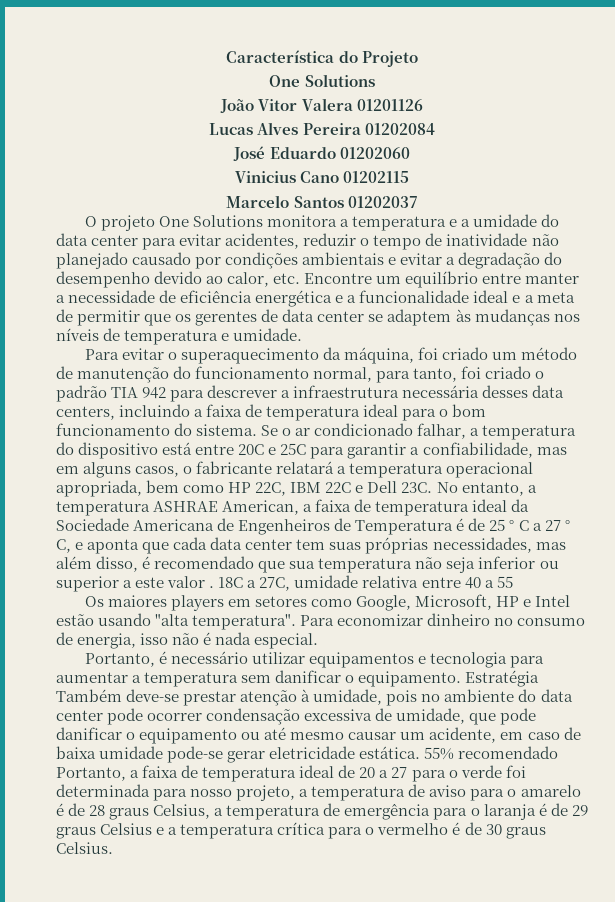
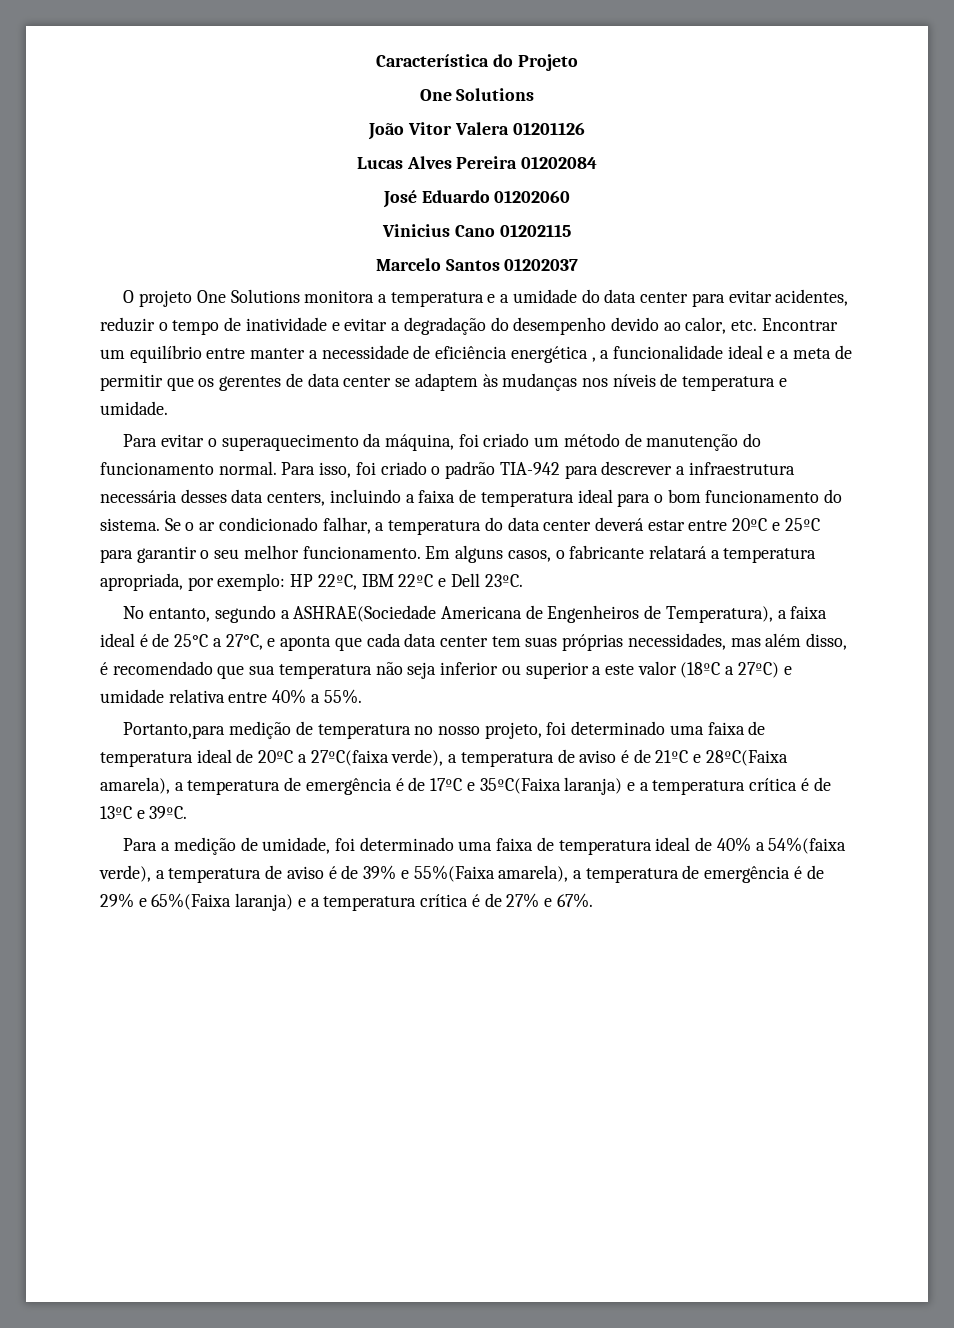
[531,234,559,246] [56,252,385,269] não planejado causado por condições ambientais -> (327, 324) none
[304,273,373,284] Encontre -> [761,318,838,331] Encontrar
[335,295,344,303] e -> [591,357,596,362] ,
[313,367,458,383] normal, para tanto, -> [218,461,352,478] normal. Para isso,
[111,387,167,399] TIA 942 -> [499,462,560,475] TIA-942
[78,442,567,459] [56,466,79,474] dispositivo está entre 20C e 25C para garantir a confiabilidade, mas em -> [507,517,820,531] [100,545,451,563] data center deverá estar entre 20ºC e 25ºC para garantir o seu melhor funcionamento. Em
[446,462,534,478] [56,480,352,497] operacional apropriada, bem como HP 22C, IBM 22C -> [100,573,434,591] apropriada, por exemplo: HP 22ºC, IBM 22ºC
[401,482,433,493] 23C. -> [484,574,523,587] 23ºC. //
[527,485,537,493] [56,499,530,516] [56,518,570,535] [56,539,71,553] a temperatura ASHRAE American, a faixa de temperatura ideal da Sociedade Americana de Engenheiros de Temperatura é de 25 ° C a 27 ° C, -> [214,605,828,623] [100,633,263,650] segundo a ASHRAE(Sociedade Americana de Engenheiros de Temperatura), a faixa ideal é de 25°C a 27°C,
[209,575,513,591] [84,594,571,611] [56,613,586,630] [56,632,319,649] [84,651,545,668] [56,670,540,687] [56,689,573,706] [56,708,537,725] [56,727,581,744] [56,746,559,763] [56,765,526,782] [56,784,581,801] [56,803,588,820] [56,822,546,839] [56,842,113,854] . 18C a 27C, umidade relativa entre 40 a 55 // Os maiores players em setores como Google, Microsoft, HP e Intel estão usando "alta temperatura". Para economizar dinheiro no consumo de energia, isso não é nada especial. // Portanto, é necessário utilizar equipamentos e tecnologia para aumentar a temperatura sem danificar o equipamento. Estratégia Também deve-se prestar atenção à umidade, pois no ambiente do data center pode ocorrer condensação excessiva de umidade, que pode danificar o equipamento ou até mesmo causar um acidente, em caso de baixa umidade pode-se gerar eletricidade estática. 55% recomendado Portanto, a faixa de temperatura ideal de 20 a 27 para o verde foi determinada para nosso projeto, a temperatura de aviso para o amarelo é de 28 graus Celsius, a temperatura de emergência para o laranja é de 29 graus Celsius e a temperatura crítica para o vermelho é de 30 graus Celsius. -> [680,662,792,678] [100,689,362,704] [123,721,766,739] [100,749,788,767] [100,777,831,795] [100,806,188,819] [123,837,847,855] [99,865,824,883] [100,893,593,911] (18ºC a 27ºC) e umidade relativa entre 40% a 55%. // Portanto,para medição de temperatura no nosso projeto, foi determinado uma faixa de temperatura ideal de 20ºC a 27ºC(faixa verde), a temperatura de aviso é de 21ºC e 28ºC(Faixa amarela), a temperatura de emergência é de 17ºC e 35ºC(Faixa laranja) e a temperatura crítica é de 13ºC e 39ºC. // Para a medição de umidade, foi determinado uma faixa de temperatura ideal de 40% a 54%(faixa verde), a temperatura de aviso é de 39% e 55%(Faixa amarela), a temperatura de emergência é de 29% e 65%(Faixa laranja) e a temperatura crítica é de 27% e 67%.

